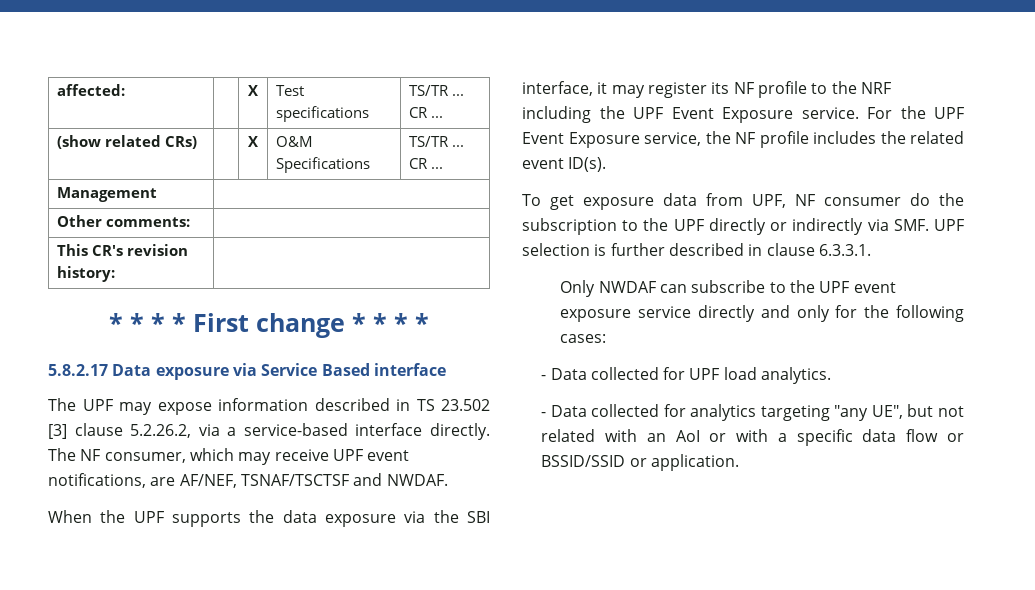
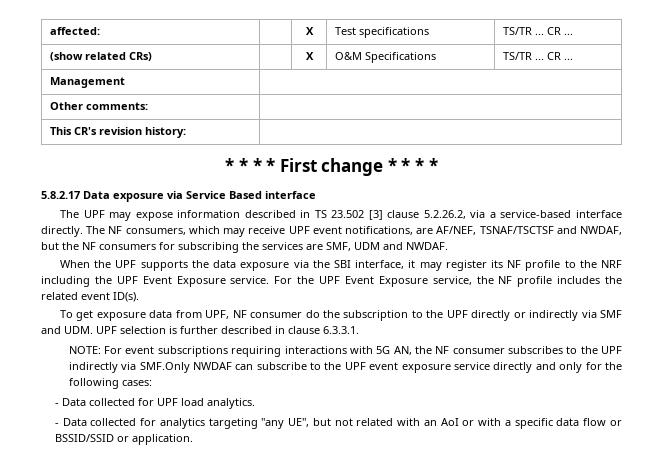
[104,452,186,463] consumer, -> [125,228,186,235] consumers,
(383, 479) none -> [580,226,622,235] [41,242,403,253] NWDAF, but the NF consumers for subscribing the services are SMF, UDM and
[893,219,929,231] SMF. -> [600,310,623,318] [41,326,93,334] SMF and UDM.
[560,280,596,297] Only -> [68,346,622,357] [68,362,190,373] NOTE: For event subscriptions requiring interactions with 5G AN, the NF consumer subscribes to the UPF indirectly via SMF.Only

